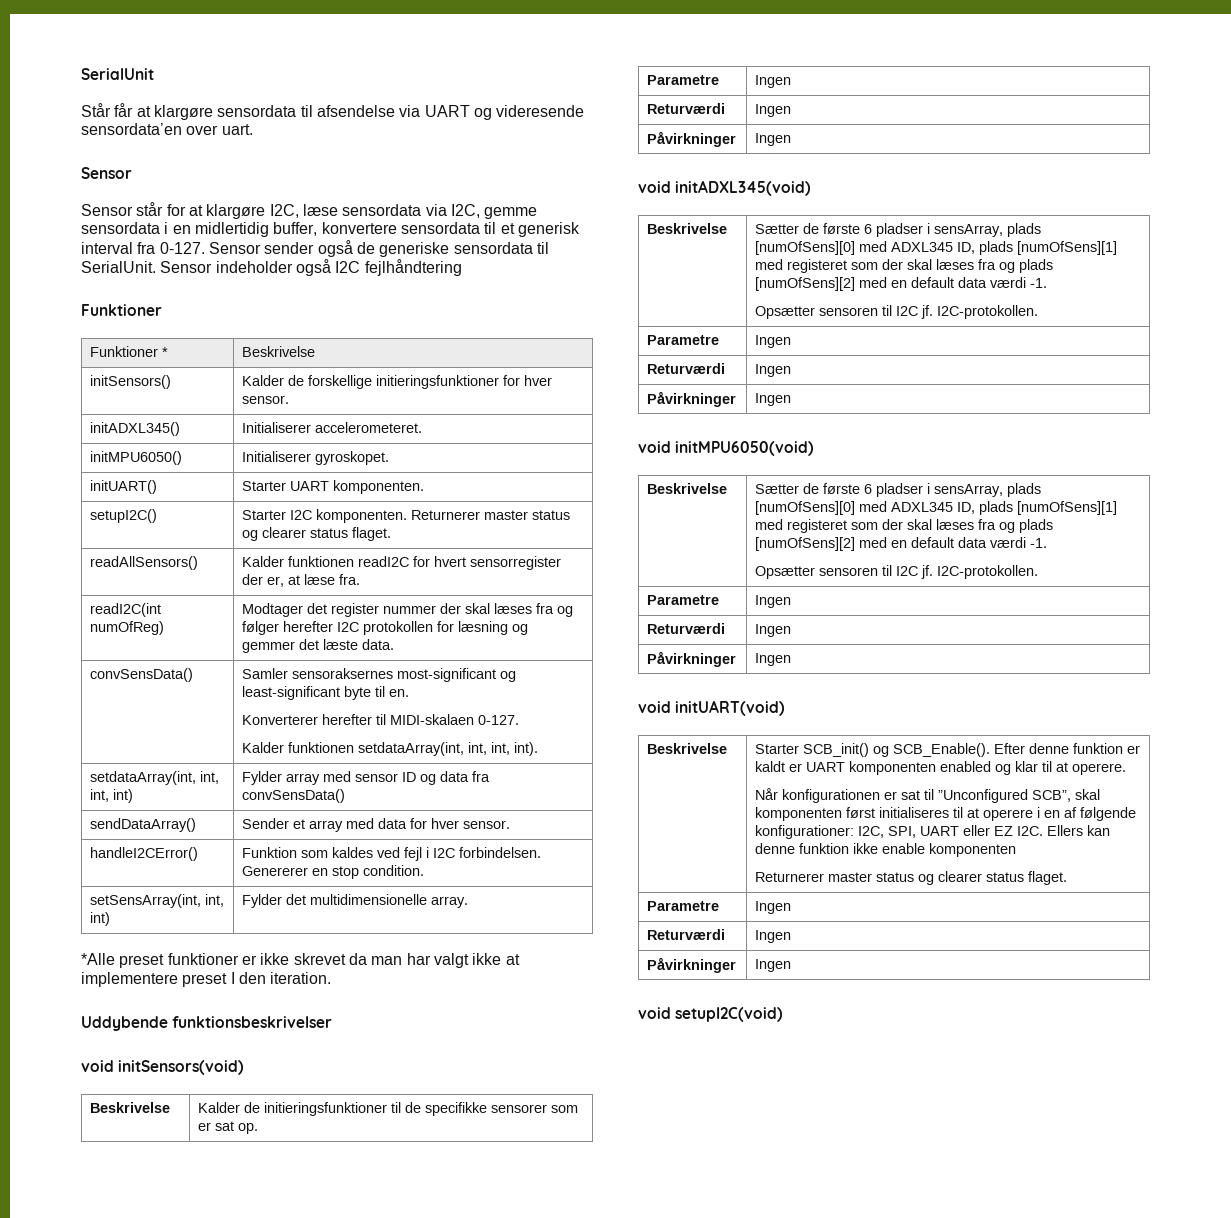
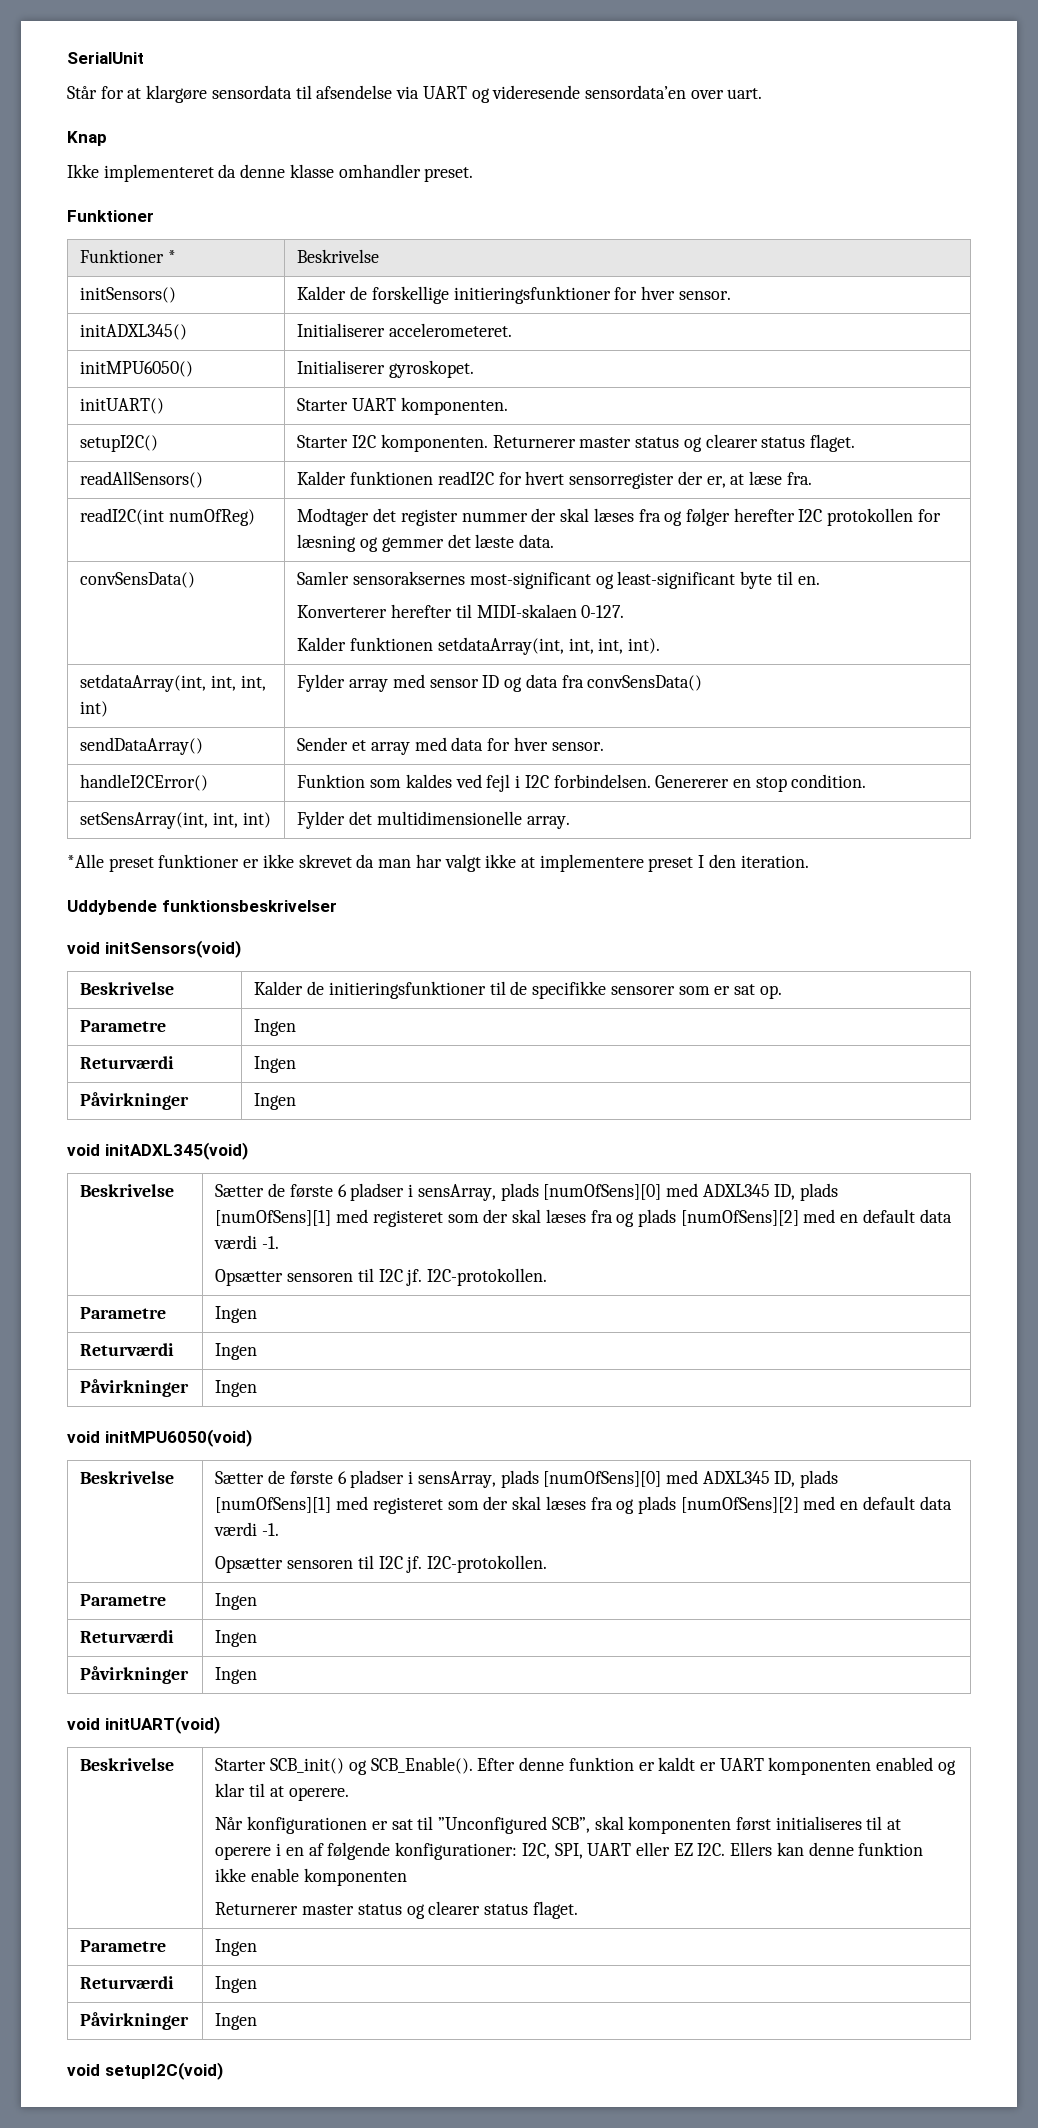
[114,103,134,117] får -> [100,86,124,99] for
[81,167,132,179] [81,202,538,219] [81,222,580,237] [81,240,549,257] [81,259,462,276] Sensor // Sensor står for at klargøre I2C, læse sensordata via I2C, gemme sensordata i en midlertidig buffer, konvertere sensordata til et generisk interval fra 0-127. Sensor sender også de generiske sensordata til SerialUnit. Sensor indeholder også I2C fejlhåndtering -> [67,131,107,146] [67,164,474,182] Knap // Ikke implementeret da denne klasse omhandler preset.

